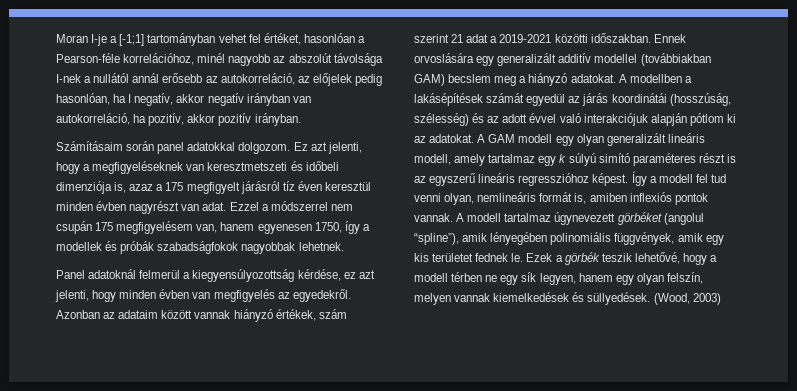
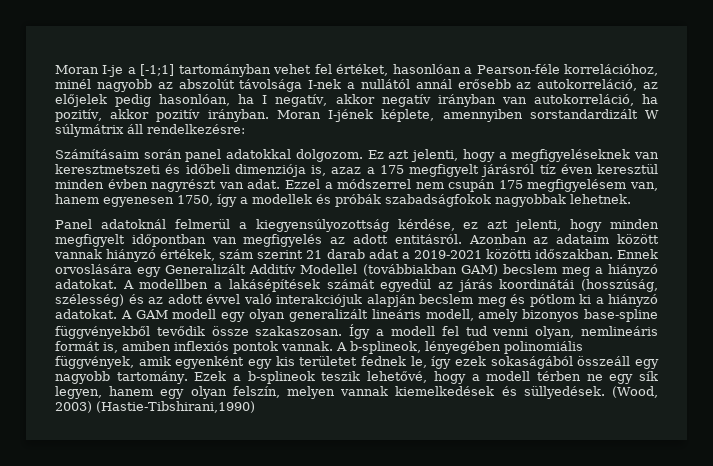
(301, 119) none -> [276,109,659,122] [55,124,245,137] Moran I-jének képlete, amennyiben sorstandardizált W súlymátrix áll rendelkezésre:
[159,289,190,299] évben -> [55,234,206,247] megfigyelt időpontban
[292,289,351,302] egyedekről. -> [353,234,462,244] adott entitásról.
(464, 38) none -> [326,249,365,259] darab
[497,53,638,66] generalizált additív modellel -> [165,264,358,274] Generalizált Additív Modellel
[689,113,736,126] [414,136,426,143] pótlom ki az -> [419,294,658,307] becslem meg és pótlom ki a hiányzó
[488,153,736,166] [414,173,629,186] tartalmaz egy k súlyú simító paraméteres részt is az egyszerű lineáris regresszióhoz képest. -> [522,309,658,322] [55,326,343,339] bizonyos base-spline függvényekből tevődik össze szakaszosan.
[467,212,704,225] [414,233,488,245] modell tartalmaz úgynevezett görbéket (angolul “spline”), amik -> [350,341,421,354] b-splineok,
(703, 237) none -> [175,356,245,369] egyenként
[511,253,524,262] le. -> [410,356,659,369] [55,371,188,384] le, így ezek sokaságából összeáll egy nagyobb tartomány.
[564,252,600,265] görbék -> [247,371,315,384] b-splineok
(721, 299) none -> [96,401,255,413] (Hastie-Tibshirani,1990)

